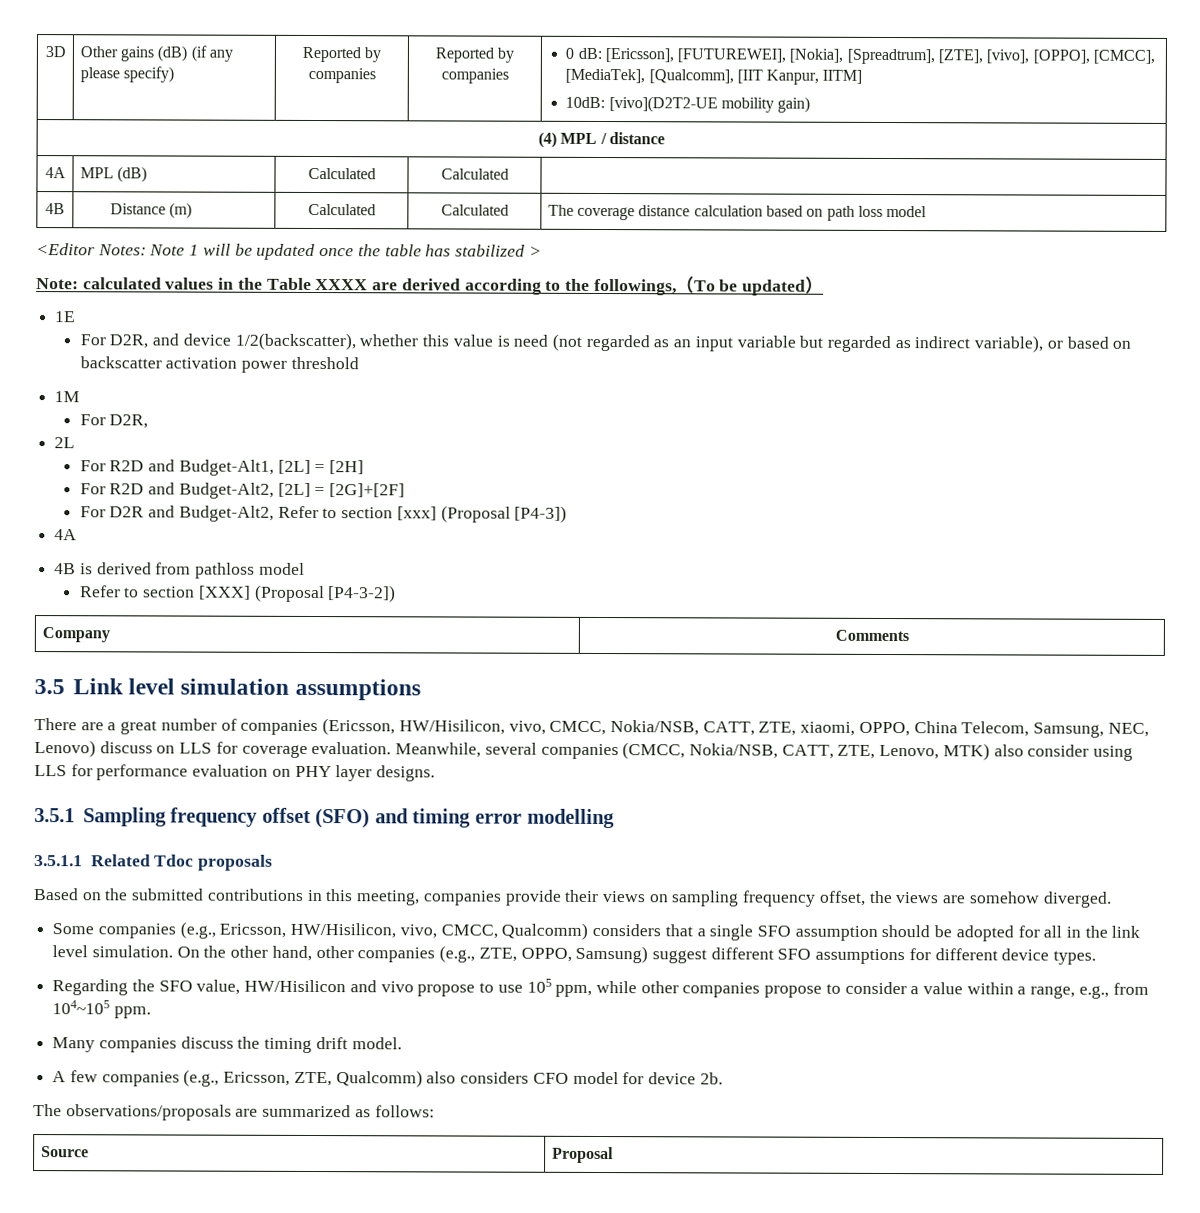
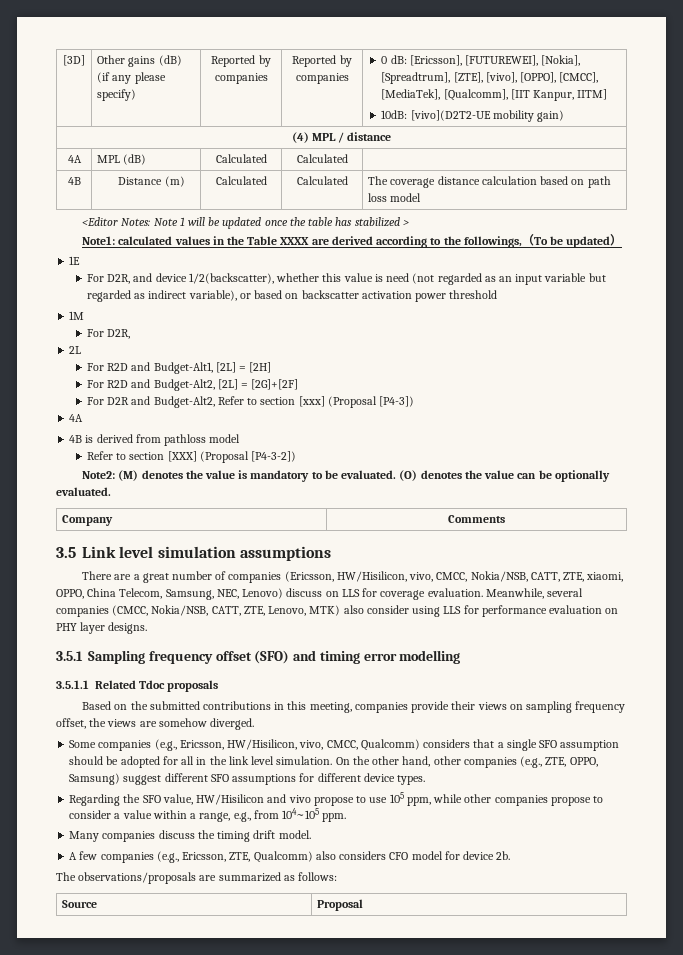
[44,46,66,58] 3D -> [63,55,85,66] [3D]
[36,278,79,290] Note: -> [82,236,116,245] Note1:
(397, 594) none -> [82,470,610,482] [56,487,111,496] // Note2: (M) denotes the value is mandatory to be evaluated. (O) denotes the value can be optionally evaluated.

